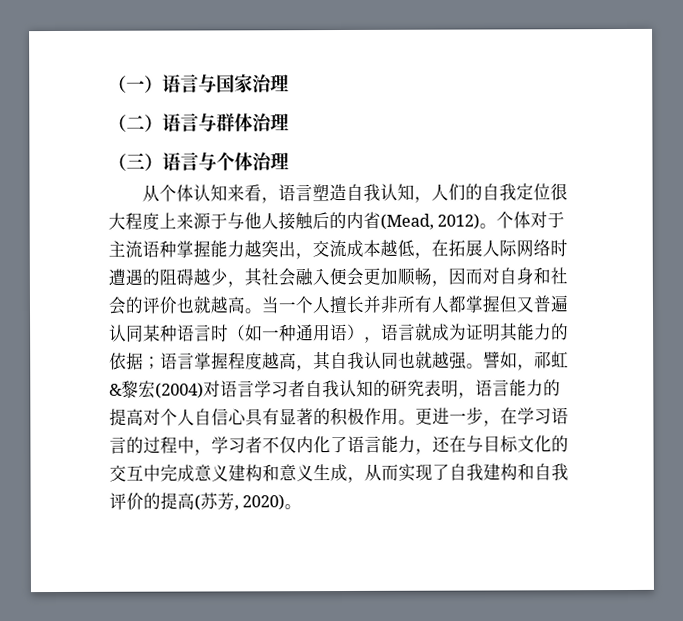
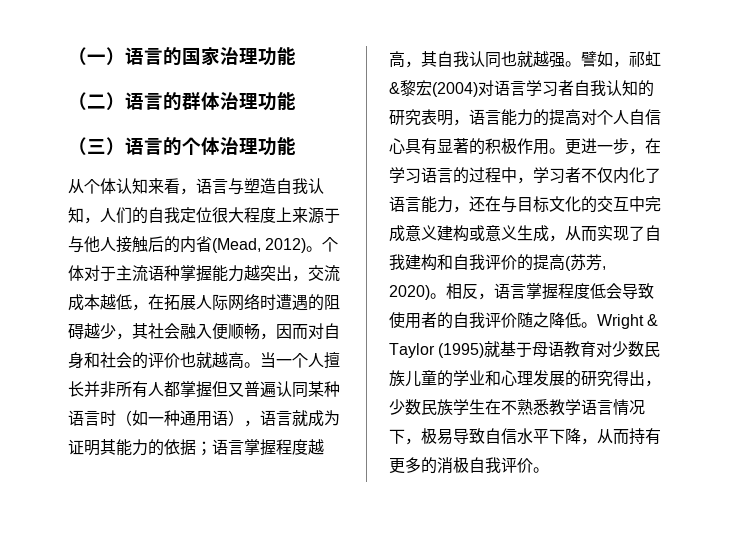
[198,74,217,93] 与 -> [163,47,182,66] 的
(289, 83) none -> [258,47,296,66] 功能
[198,113,217,132] 与 -> [163,92,182,111] 的
(289, 122) none -> [258,92,296,111] 功能
[198,152,217,171] 与 -> [163,137,182,156] 的
(289, 161) none -> [258,137,296,156] 功能
(313, 193) none -> [228,178,244,195] 与
[346,267,398,286] 会更加 -> (228, 331) none
[262,464,280,482] 和 -> [469,225,485,241] 或
(303, 507) none -> [446,283,654,300] [389,312,659,329] [389,341,661,358] [389,370,661,387] [389,399,645,416] [389,428,661,445] [389,457,549,474] 相反，语言掌握程度低会导致使用者的自我评价随之降低。Wright & Taylor (1995)就基于母语教育对少数民族儿童的学业和心理发展的研究得出，少数民族学生在不熟悉教学语言情况下，极易导致自信水平下降，从而持有更多的消极自我评价。

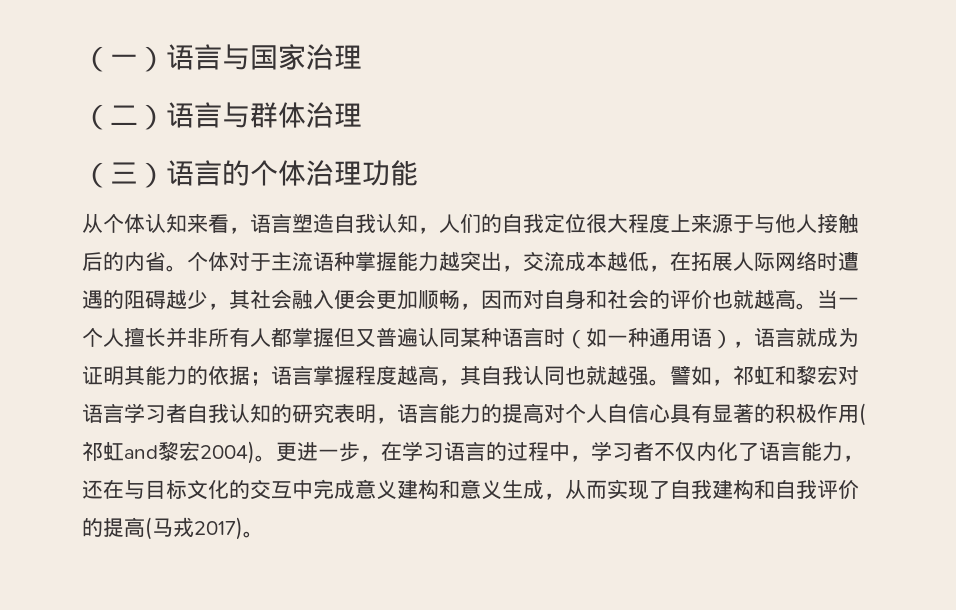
[163,47,182,66] 的 -> [222,44,250,70] 与
[258,47,296,66] 功能 -> (362, 57) none
[163,92,182,111] 的 -> [222,102,250,128] 与
[258,92,296,111] 功能 -> (362, 115) none
[228,178,244,195] 与 -> (292, 223) none
[212,238,307,253] (Mead, 2012) -> (166, 261) none
(228, 331) none -> [355,289,418,310] 会更加
[389,80,478,97] &黎宏(2004) -> [775,365,838,385] 和黎宏
(549, 147) none -> [859,403,866,426] [82,441,255,464] (祁虹and黎宏2004)
[469,225,485,241] 或 -> [439,479,460,499] 和
[570,254,606,271] [389,283,654,300] [389,312,659,329] [389,341,661,358] [389,370,661,387] [389,399,645,416] [389,428,661,445] [389,457,533,474] 苏芳, 2020)。相反，语言掌握程度低会导致使用者的自我评价随之降低。Wright & Taylor (1995)就基于母语教育对少数民族儿童的学业和心理发展的研究得出，少数民族学生在不熟悉教学语言情况下，极易导致自信水平下降，从而持有更多的消极自我评价 -> [152,517,243,540] 马戎2017)

